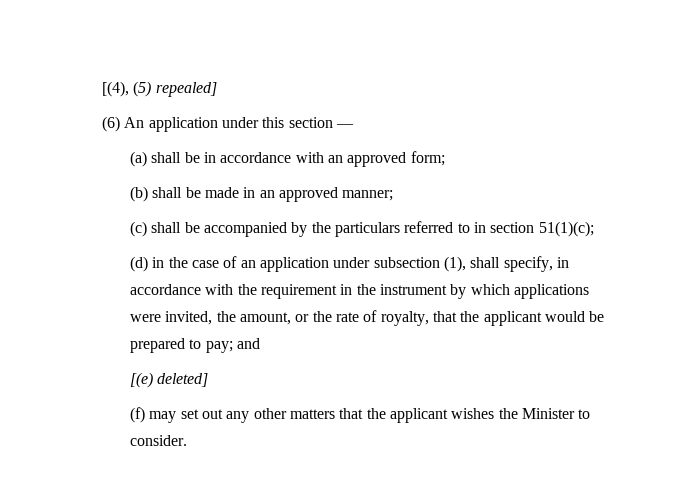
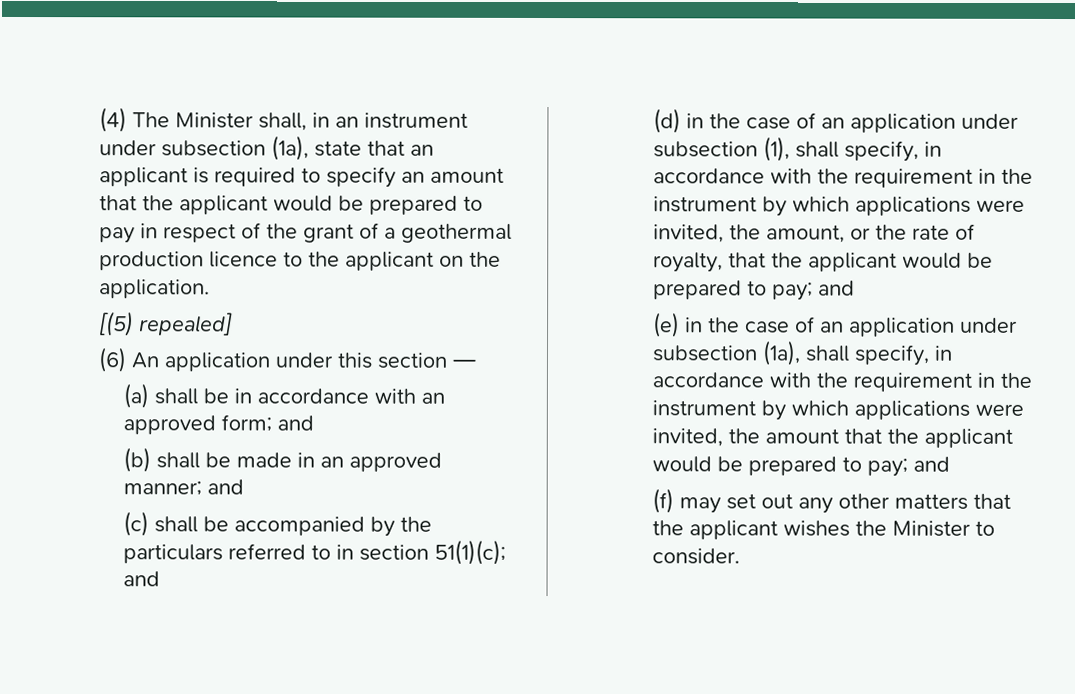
[101,81,152,97] [(4), (5) -> [98,107,468,133] [98,135,434,161] [98,166,504,188] [98,195,483,215] [98,222,512,244] [98,251,501,271] [98,279,210,299] [98,311,134,337] (4) The Minister shall, in an instrument under subsection (1a), state that an applicant is required to specify an amount that the applicant would be prepared to pay in respect of the grant of a geothermal production licence to the applicant on the application. // [(5)
(445, 158) none -> [277,415,315,431] and
(394, 195) none -> [207,479,245,495] and
(594, 229) none -> [123,571,161,587] and
[129,372,209,388] [(e) deleted] -> [653,312,1019,338] [652,340,954,366] [652,372,1033,392] [652,400,1025,421] [652,428,1014,448] [652,456,951,477] (e) in the case of an application under subsection (1a), shall specify, in accordance with the requirement in the instrument by which applications were invited, the amount that the applicant would be prepared to pay; and

